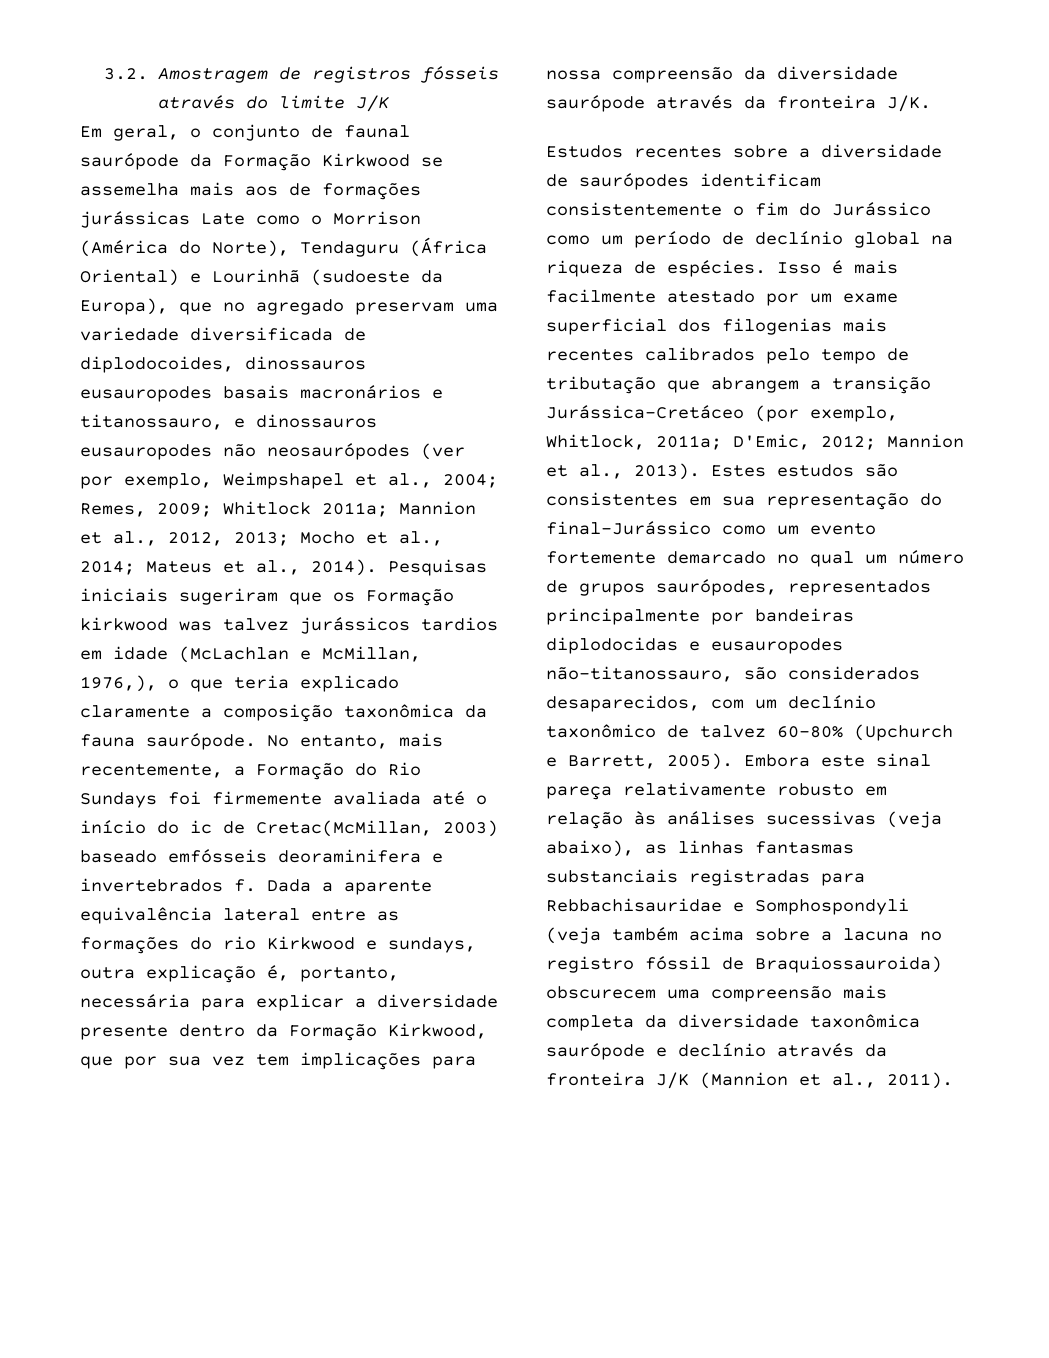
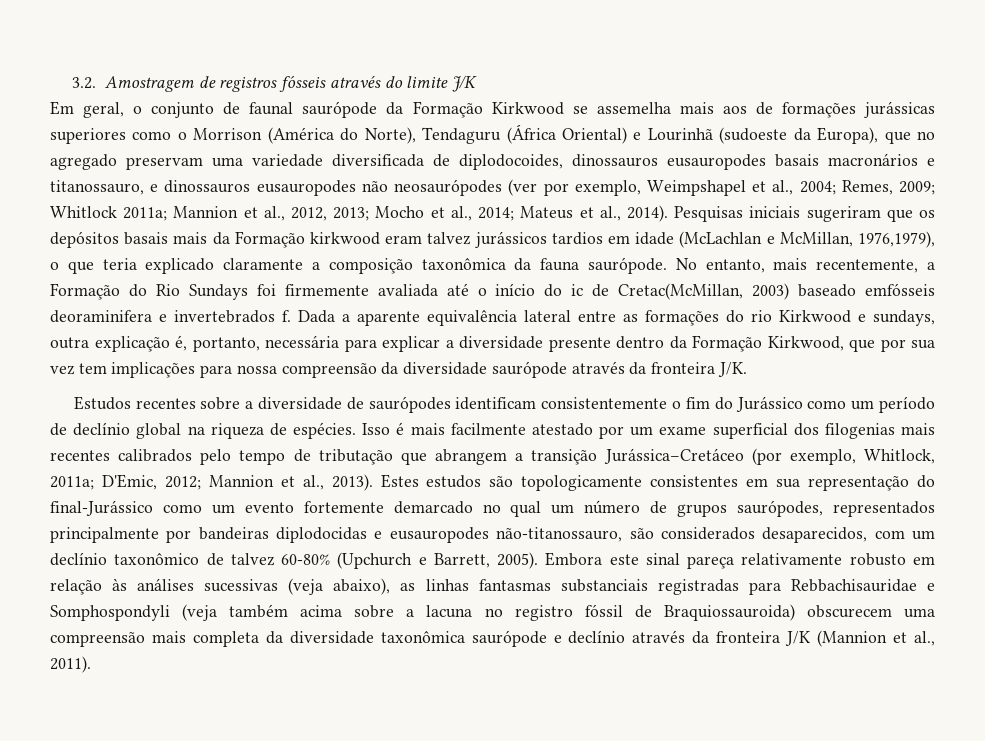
[201,213,245,225] Late -> [50,128,126,144] superiores
(355, 597) none -> [50,231,230,248] depósitos basais mais da
[179,621,212,631] was -> [385,235,423,244] eram
[80,675,157,692] 1976,), -> [858,231,936,248] 1976,1979),
(898, 470) none -> [521,475,643,491] topologicamente

